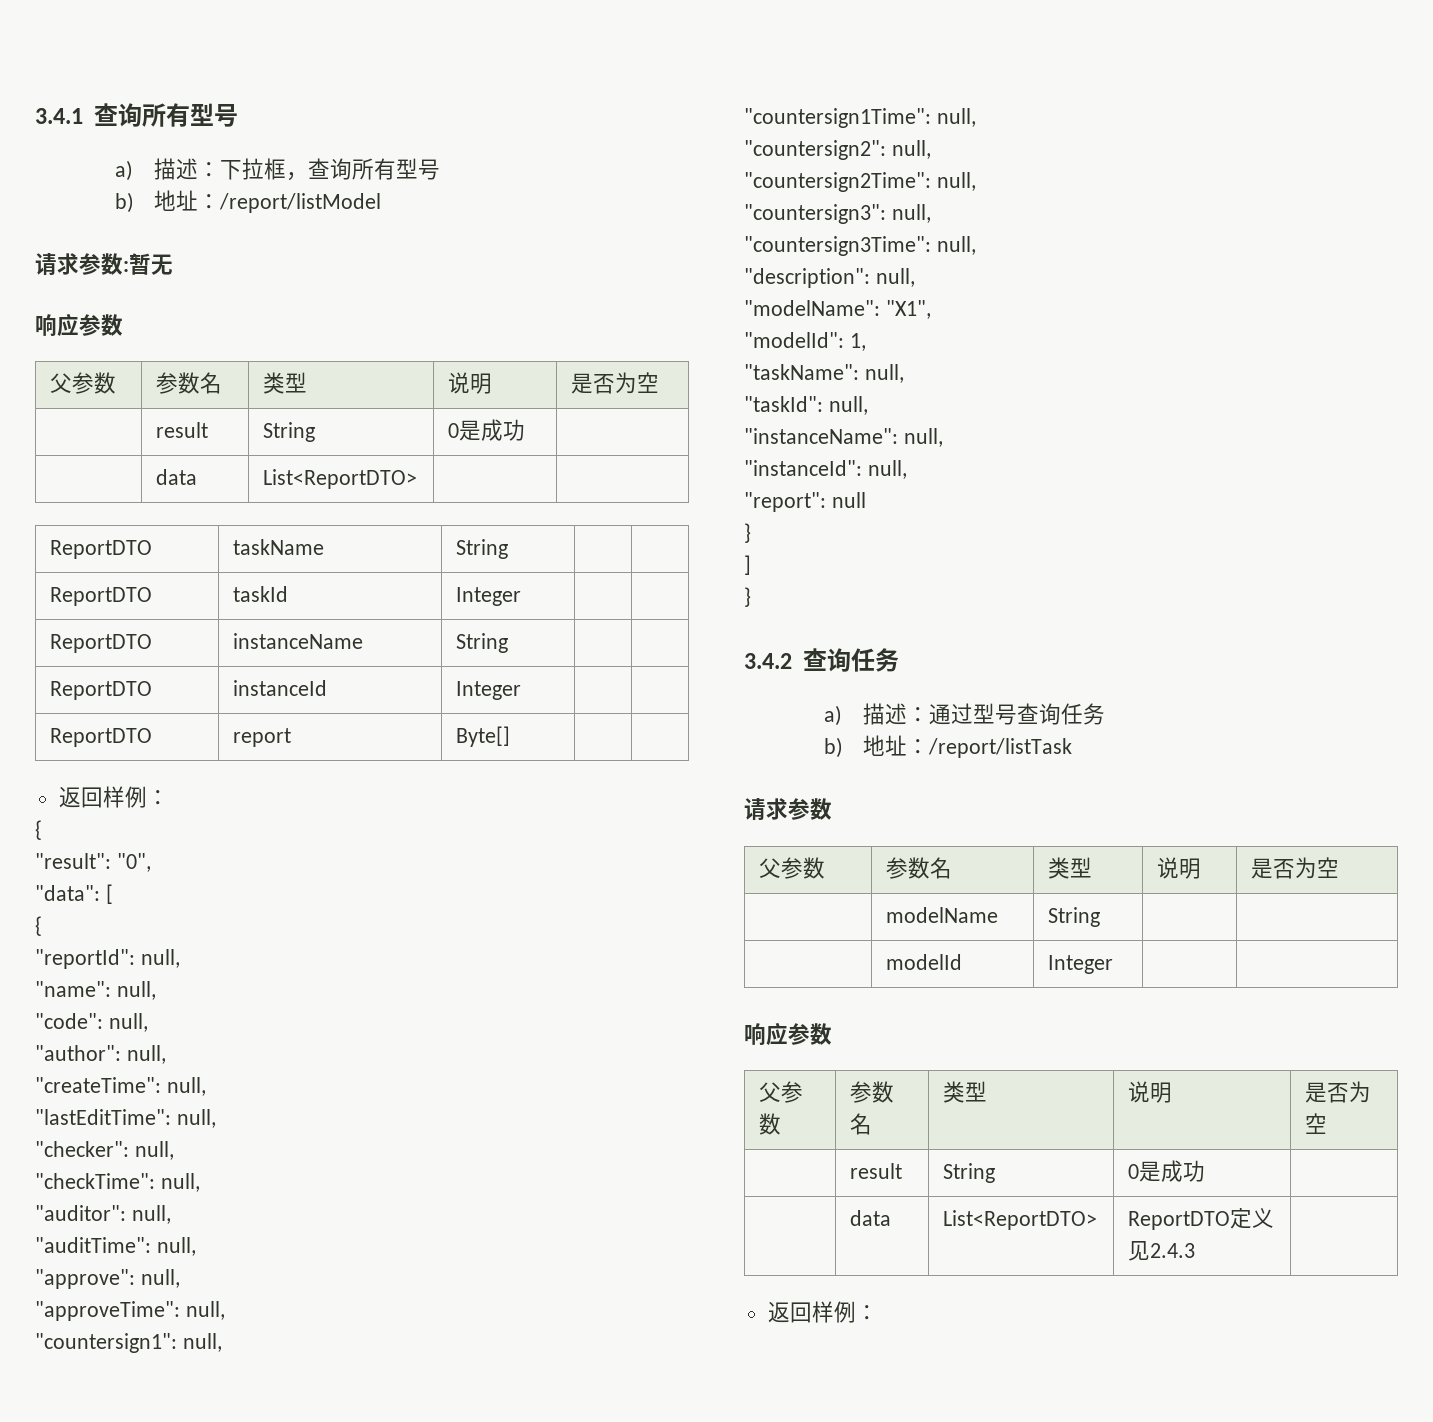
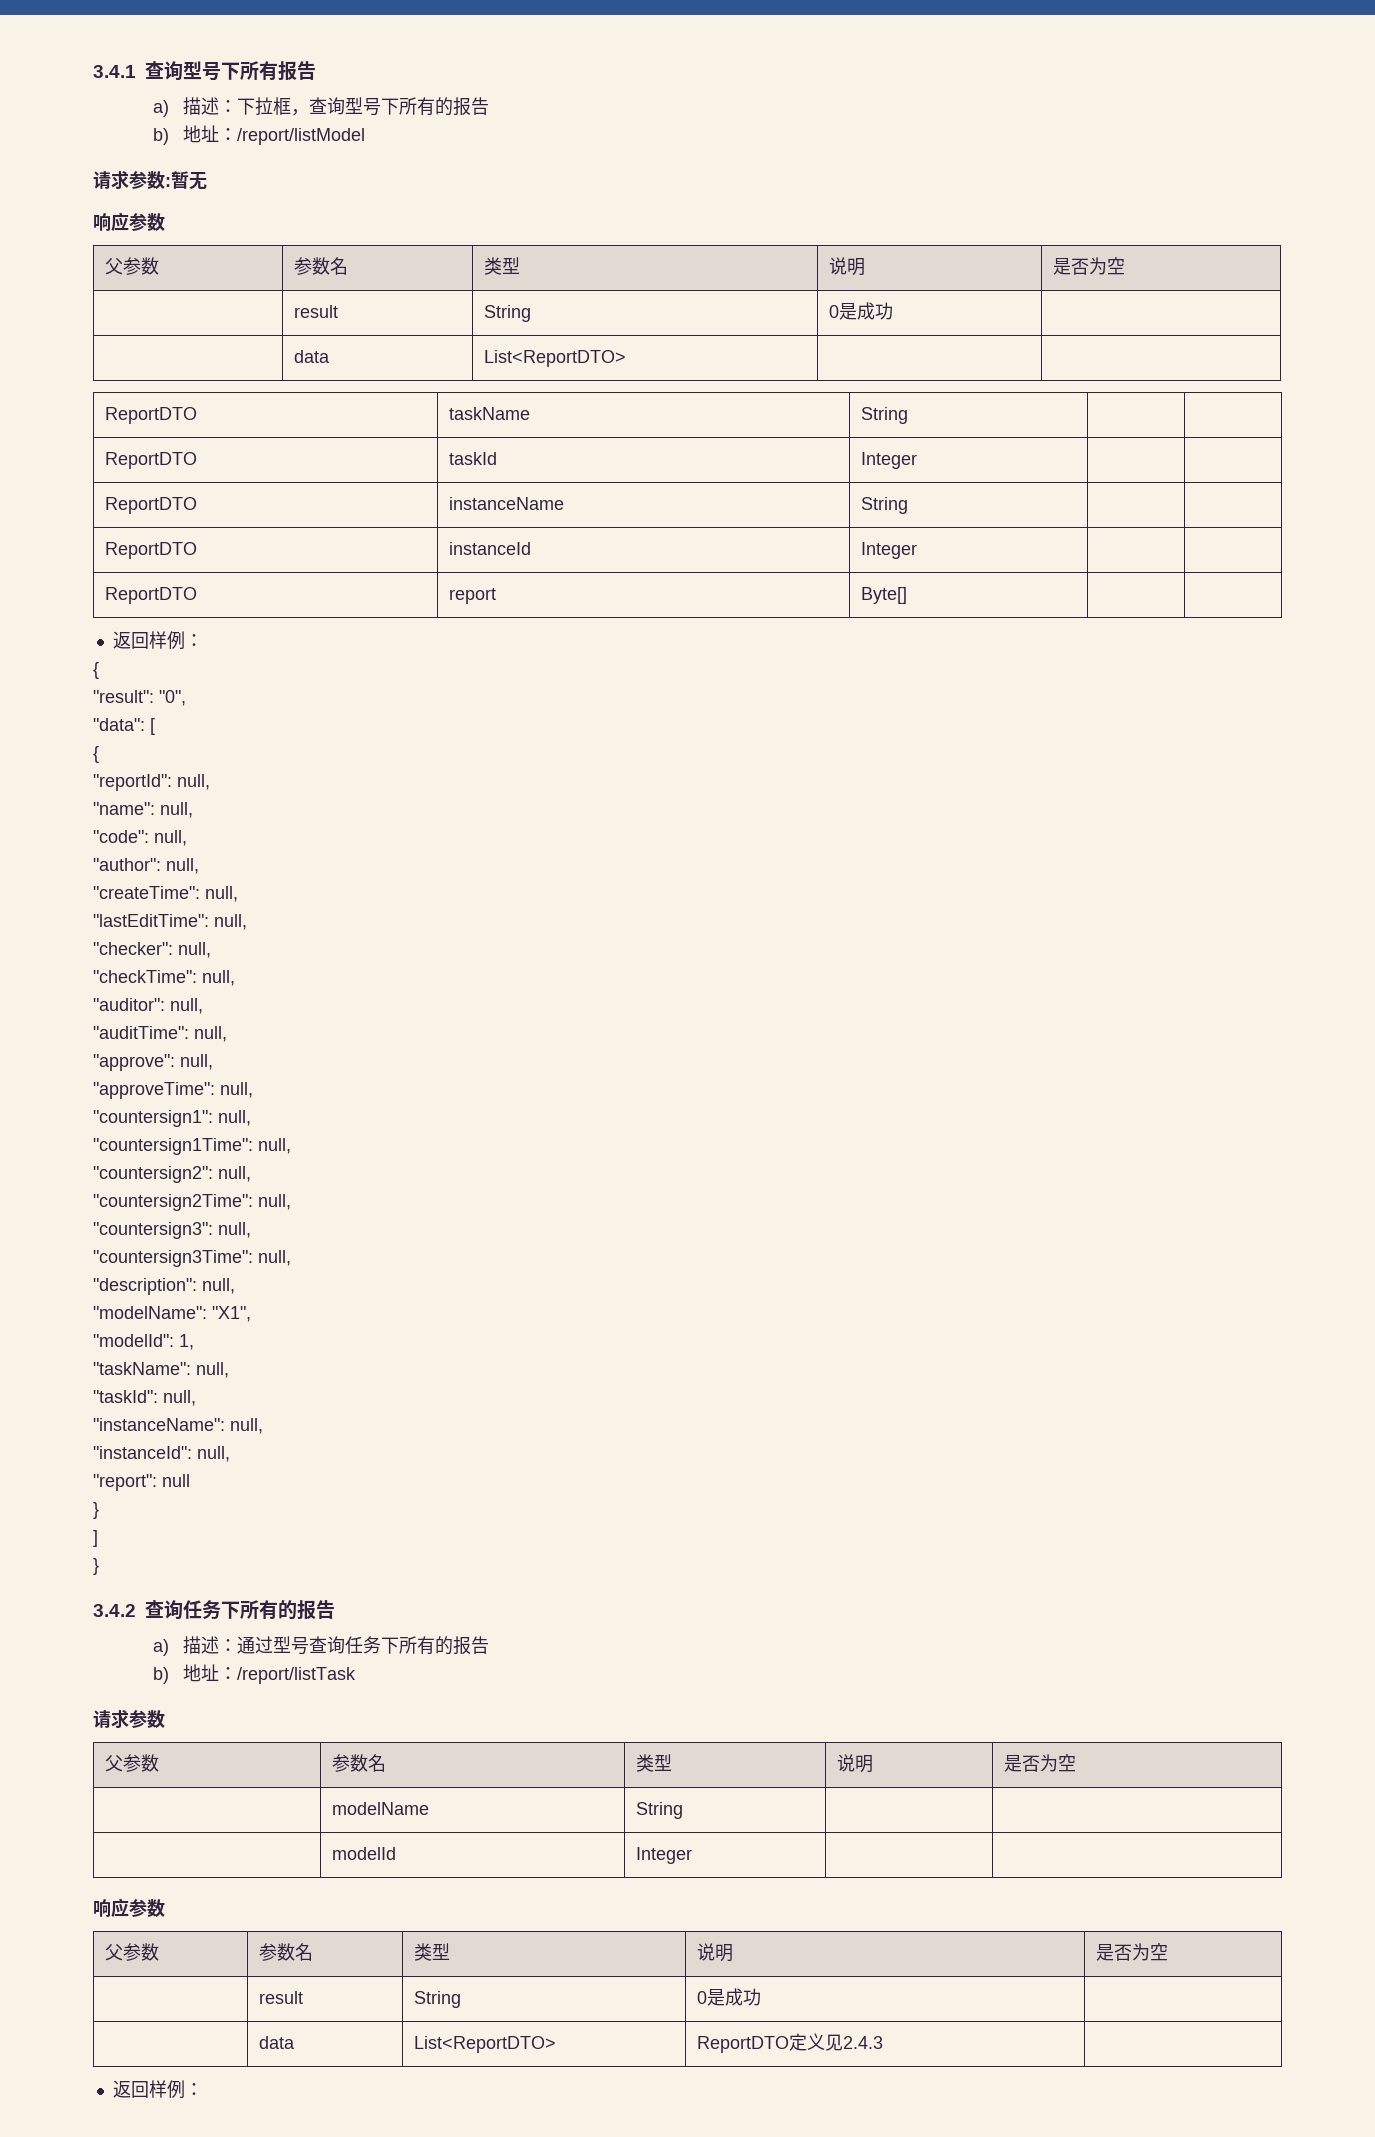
[141,103,238,127] 所有型号 -> [183,61,316,81] 型号下所有报告
[352,158,441,180] 所有型号 -> [345,97,490,116] 型号下所有的报告
(899, 660) none -> [221,1600,335,1620] 下所有的报告
(1106, 714) none -> [381,1636,490,1655] 下所有的报告

